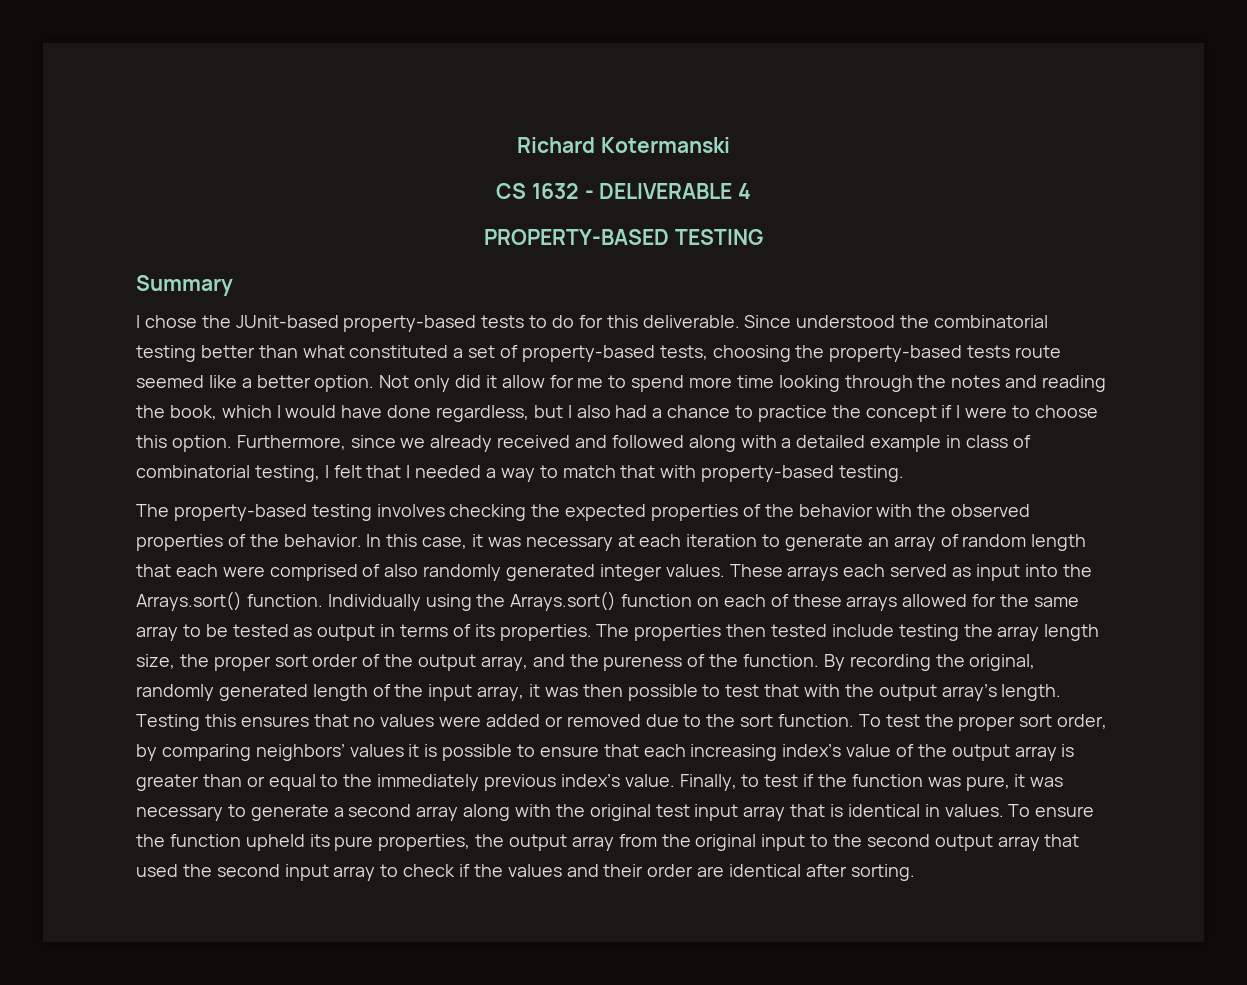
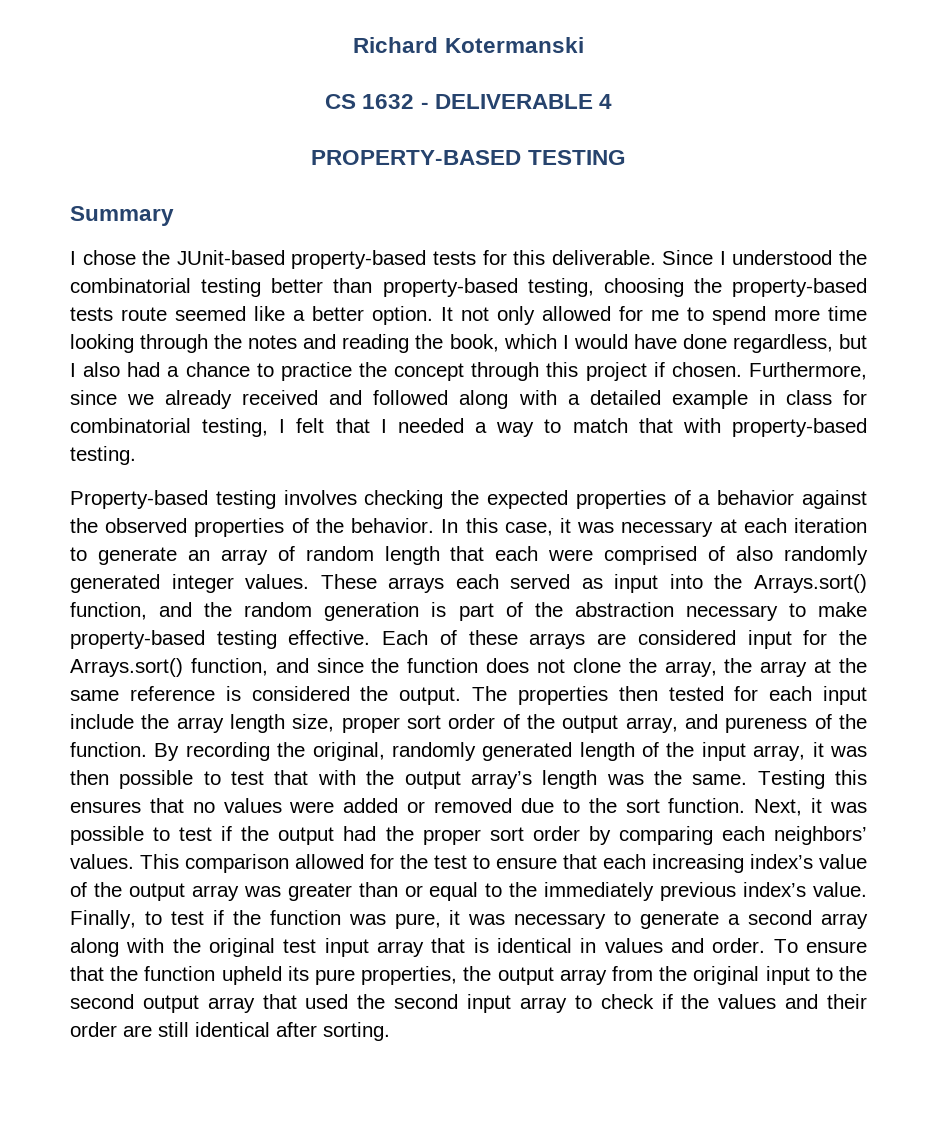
[529,315,575,328] to do -> (476, 258) none
(792, 321) none -> [719,251,726,265] I
[302,345,708,362] what constituted a set of property-based tests, -> [382,278,594,297] property-based testing,
[379,375,545,392] Not only did it allow -> [441,306,611,325] It not only allowed
[941,405,1098,418] [136,435,232,452] if I were to choose this option. -> [471,362,742,381] through this project if chosen.
[1012,435,1031,448] of -> [843,390,868,405] for
[136,504,307,521] The property-based -> [70,490,208,509] Property-based
[764,504,913,517] the behavior with -> [698,490,867,509] a behavior against
[246,591,1079,611] [136,624,959,641] function. Individually using the Arrays.sort() function on each of these arrays allowed for the same array to be tested as output in terms of its properties. The properties then tested include testing -> [70,602,868,621] [70,630,868,649] [70,658,867,677] [70,686,868,705] [70,714,134,729] function, and the random generation is part of the abstraction necessary to make property-based testing effective. Each of these arrays are considered input for the Arrays.sort() function, and since the function does not clone the array, the array at the same reference is considered the output. The properties then tested for each input include
[179,654,209,667] the -> (335, 723) none
[569,654,599,667] the -> (718, 721) none
[1001,684,1062,701] length. -> [542,770,748,789] length was the same.
[858,714,1108,731] To test the proper sort order, -> [754,798,868,816] [70,826,580,845] Next, it was possible to test if the output had the proper sort order
[255,744,513,761] neighbors’ values it is possible -> [721,826,867,845] [70,854,467,873] each neighbors’ values. This comparison allowed for the test
[1061,744,1075,757] is -> [243,886,281,897] was
[944,804,1004,817] values. -> [604,938,766,953] values and order.
(1095, 811) none -> [70,966,104,981] that
(725, 871) none -> [158,1022,189,1037] still

